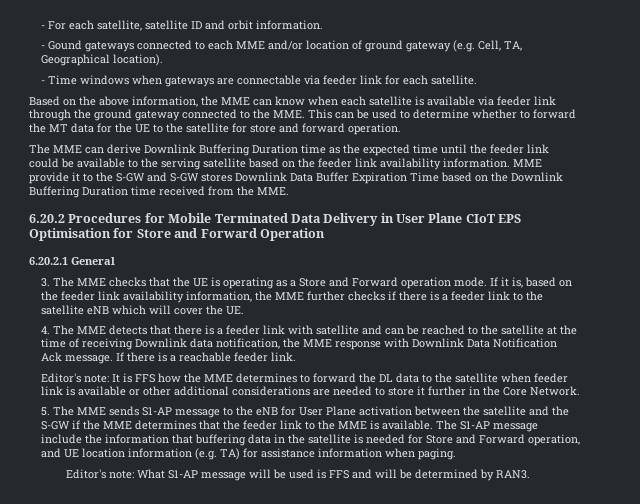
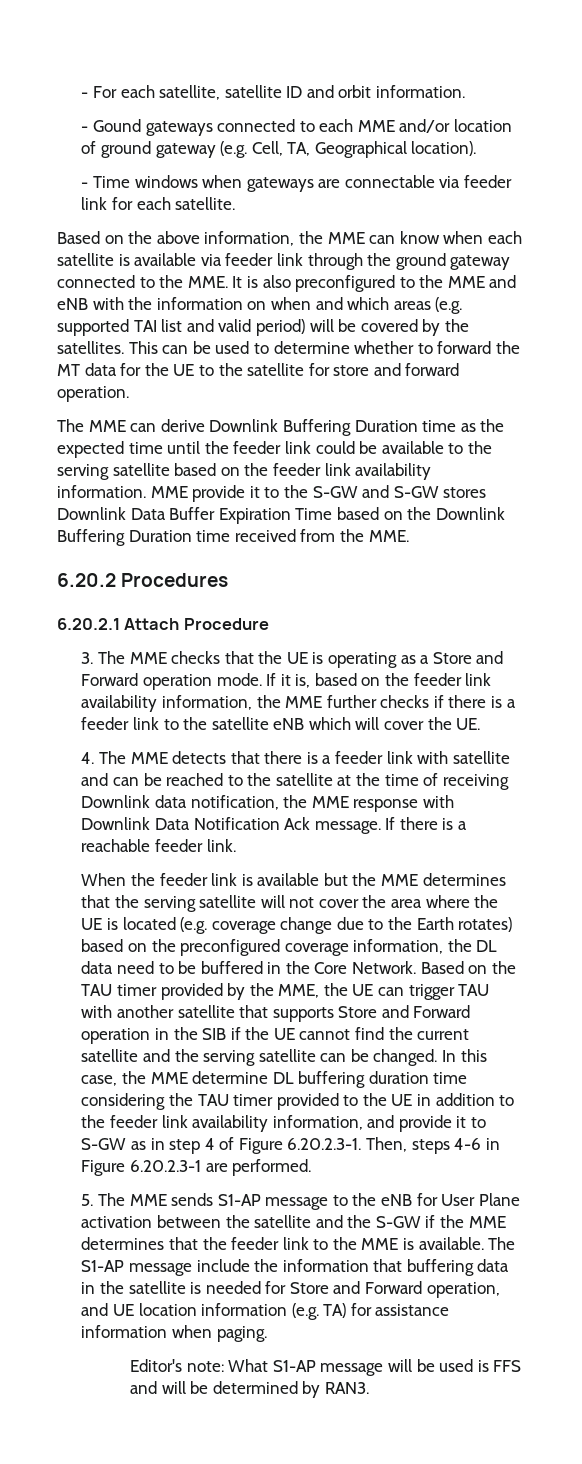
(305, 114) none -> [232,275,517,292] [57,297,463,314] [57,319,469,336] [57,341,124,354] It is also preconfigured to the MME and eNB with the information on when and which areas (e.g. supported TAI list and valid period) will be covered by the satellites.
[144,213,522,226] [29,228,325,241] for Mobile Terminated Data Delivery in User Plane CIoT EPS Optimisation for Store and Forward Operation -> (229, 580) none
[71,257,115,265] General -> [124,618,269,630] Attach Procedure
[41,373,569,383] [41,386,581,396] Editor's note: It is FFS how the MME determines to forward the DL data to the satellite when feeder link is available or other additional considerations are needed to store it further in the Core Network. -> [81,873,506,886] [81,895,499,912] [81,917,513,934] [81,939,498,956] [81,961,516,974] [81,983,490,1000] [81,1005,471,1022] [81,1027,470,1044] [81,1049,487,1066] [81,1071,468,1088] [81,1093,515,1110] [81,1115,487,1132] [81,1137,500,1154] [81,1159,312,1176] When the feeder link is available but the MME determines that the serving satellite will not cover the area where the UE is located (e.g. coverage change due to the Earth rotates) based on the preconfigured coverage information, the DL data need to be buffered in the Core Network. Based on the TAU timer provided by the MME, the UE can trigger TAU with another satellite that supports Store and Forward operation in the SIB if the UE cannot find the current satellite and the serving satellite can be changed. In this case, the MME determine DL buffering duration time considering the TAU timer provided to the UE in addition to the feeder link availability information, and provide it to S-GW as in step 4 of Figure 6.20.2.3-1. Then, steps 4-6 in Figure 6.20.2.3-1 are performed.

